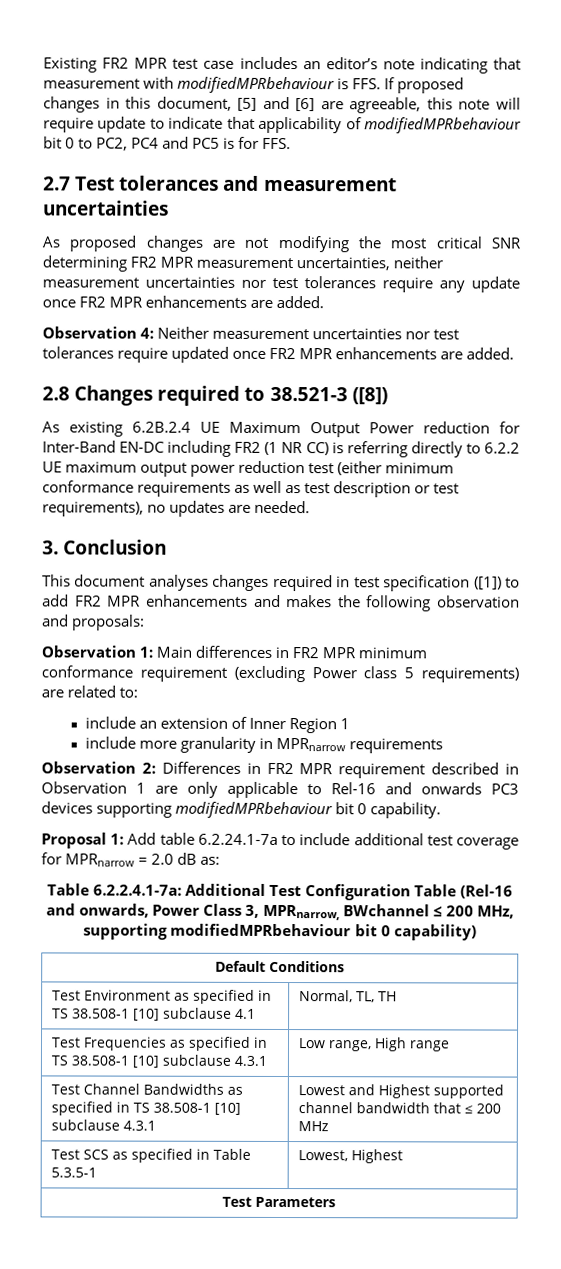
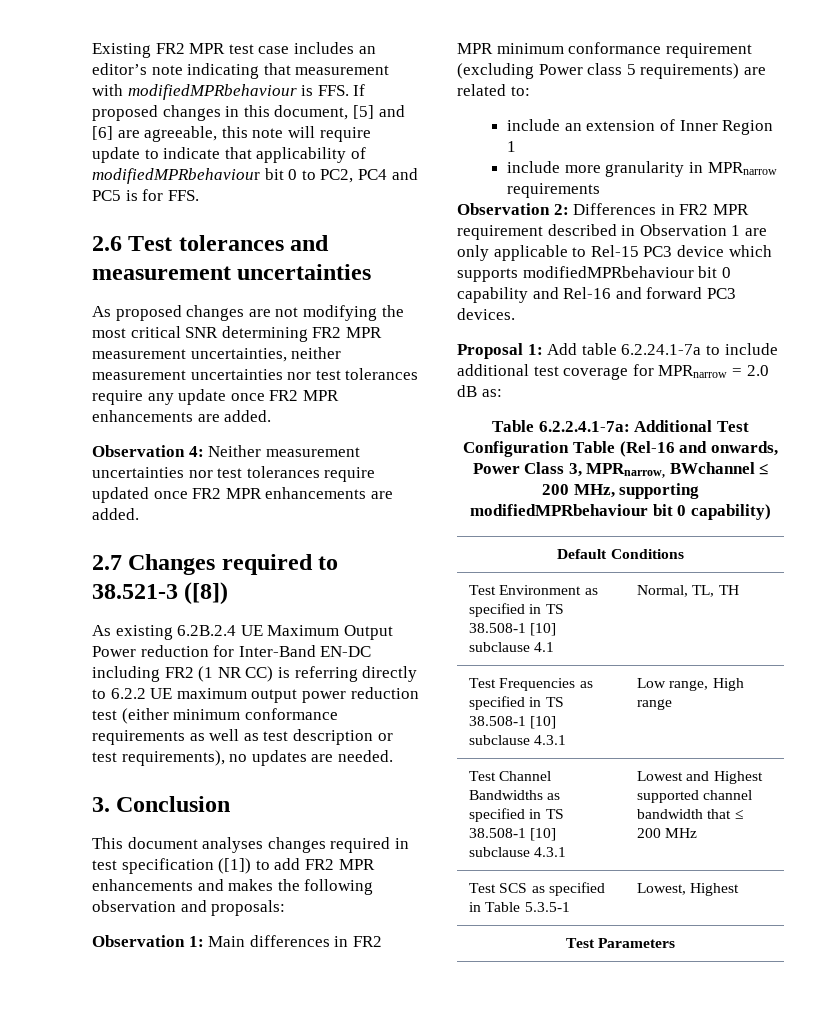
[43,176,71,191] 2.7 -> [92,236,122,251] 2.6
[42,386,70,401] 2.8 -> [92,555,122,570] 2.7
[331,782,519,795] [41,801,442,819] Rel-16 and onwards PC3 devices supporting modifiedMPRbehaviour bit 0 capability. -> [590,245,772,257] [457,266,731,282] [457,287,736,303] [457,308,515,320] Rel-15 PC3 device which supports modifiedMPRbehaviour bit 0 capability and Rel-16 and forward PC3 devices.

